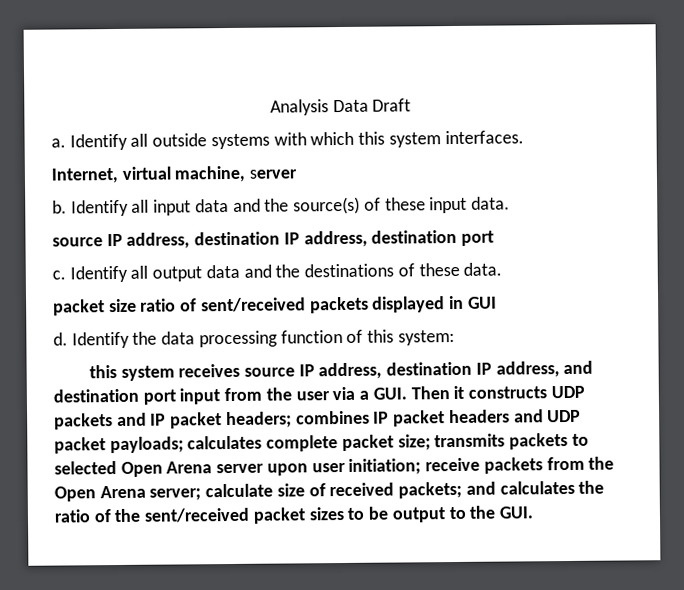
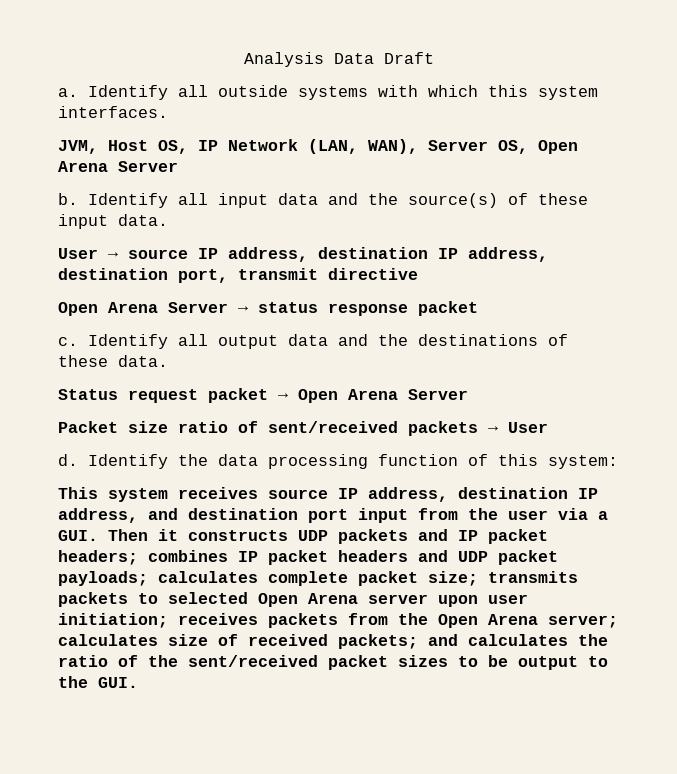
[51,165,298,184] Internet, virtual machine, server -> [58,139,578,154] [58,161,178,172] JVM, Host OS, IP Network (LAN, WAN), Server OS, Open Arena Server
(510, 203) none -> [58,248,118,259] User →
[461,230,495,246] port -> [178,268,418,283] [58,301,478,316] port, transmit directive // Open Arena Server → status response packet
[53,299,105,316] packet -> [58,388,468,403] [58,421,118,433] Status request packet → Open Arena Server // Packet
[372,295,497,313] displayed in GUI -> [488,422,548,433] → User
[88,365,117,379] this -> [58,487,98,499] This
[425,457,481,472] receive -> [178,613,258,625] receives
[205,483,274,498] calculate -> [58,634,158,646] calculates

